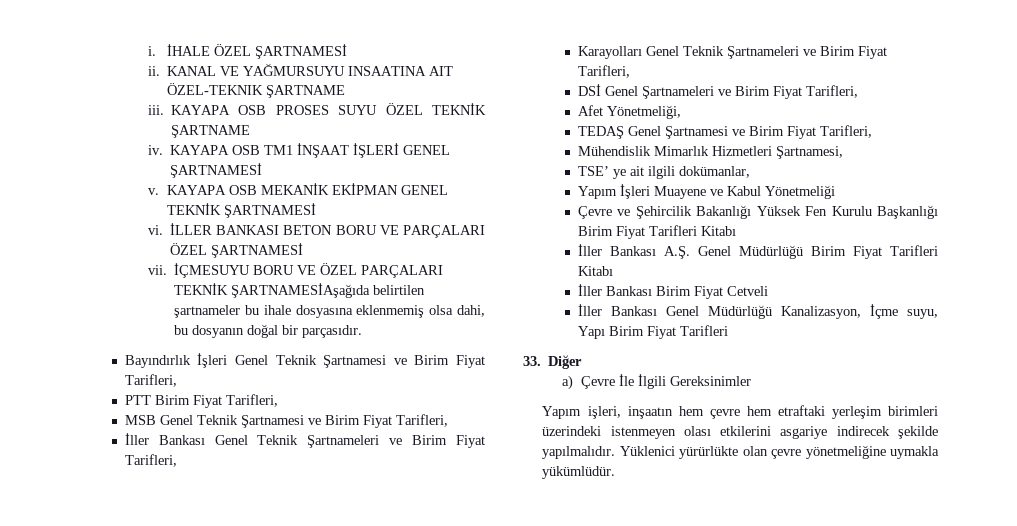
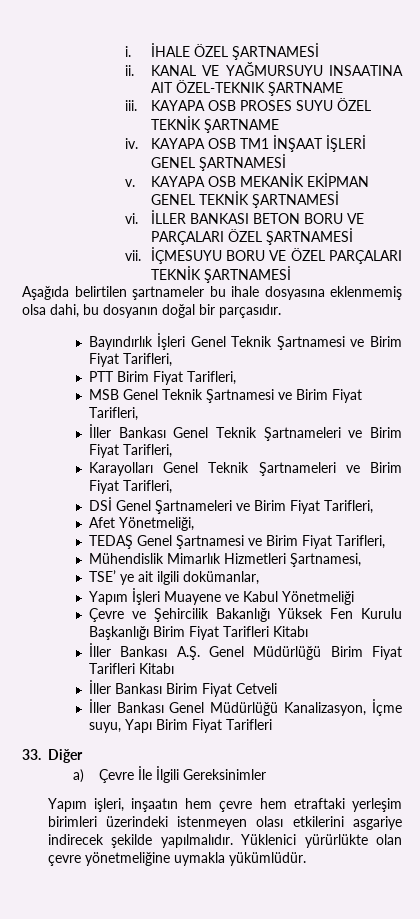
[231,283,371,298] ŞARTNAMESİAşağıda -> [203,266,291,283] [22,286,69,300] ŞARTNAMESİ // Aşağıda

